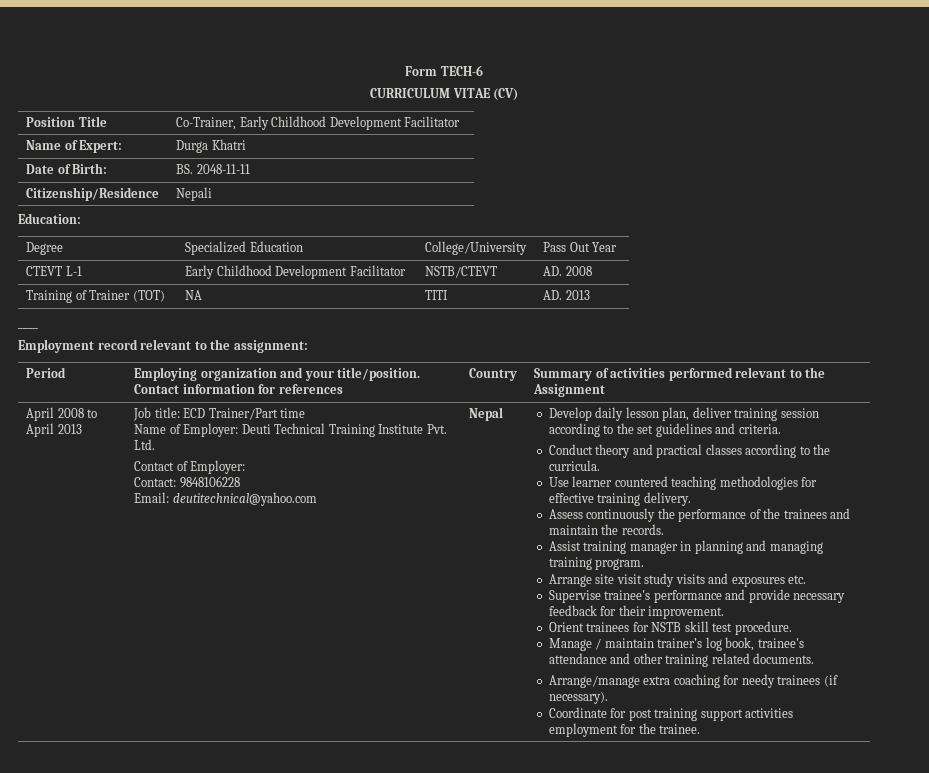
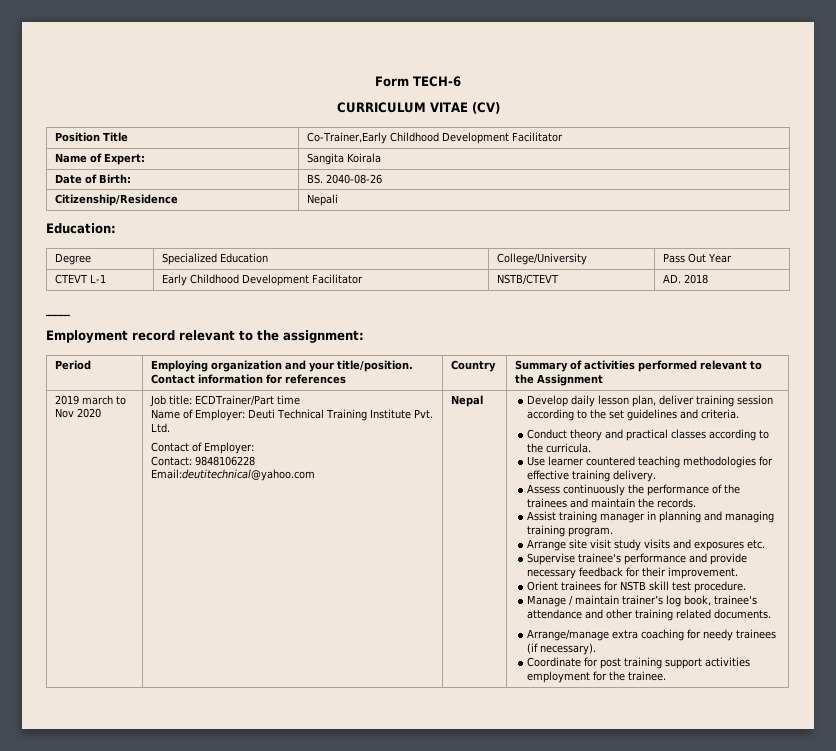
[176,116,269,130] Co-Trainer, Early -> [307,132,388,144] Co-Trainer,Early
[176,139,246,153] Durga Khatri -> [307,153,382,165] Sangita Koirala
[196,164,250,174] 2048-11-11 -> [326,174,383,184] 2040-08-26
[565,266,592,276] [26,290,165,303] [185,290,203,300] [425,290,449,300] [543,290,590,300] 2008 // Training of Trainer (TOT) | NA | TITI | AD. 2013 -> [684,274,709,284] 2018
[26,407,98,421] [26,423,82,437] April 2008 to April 2013 -> [55,395,127,405] [55,408,102,418] 2019 march to Nov 2020
[183,408,278,420] ECD Trainer/Part -> [195,395,275,406] ECDTrainer/Part
[134,492,317,506] Email: deutitechnical@yahoo.com -> [151,469,316,481] Email:deutitechnical@yahoo.com

